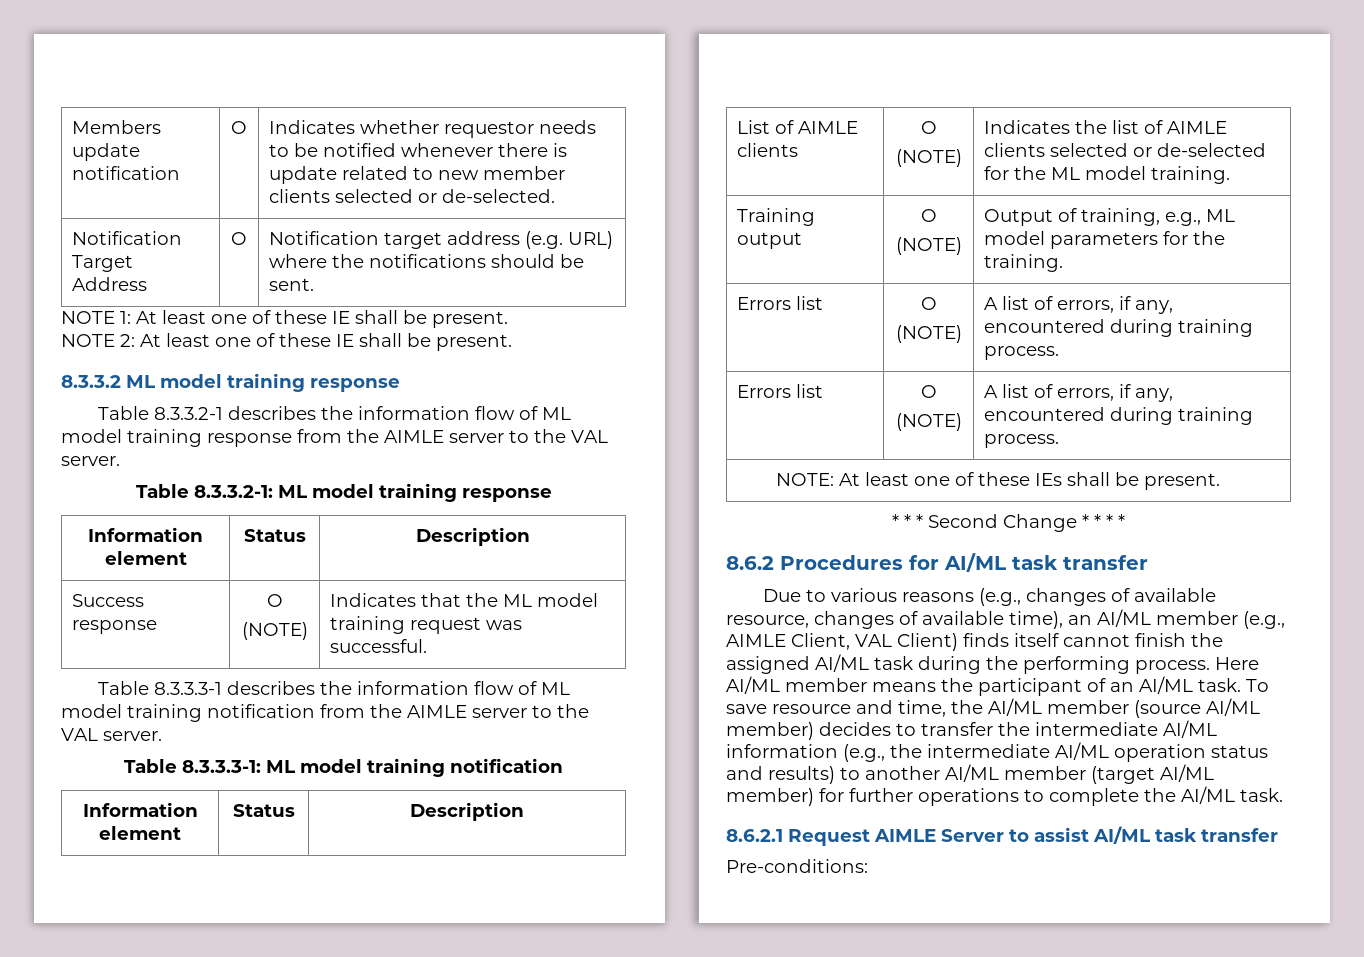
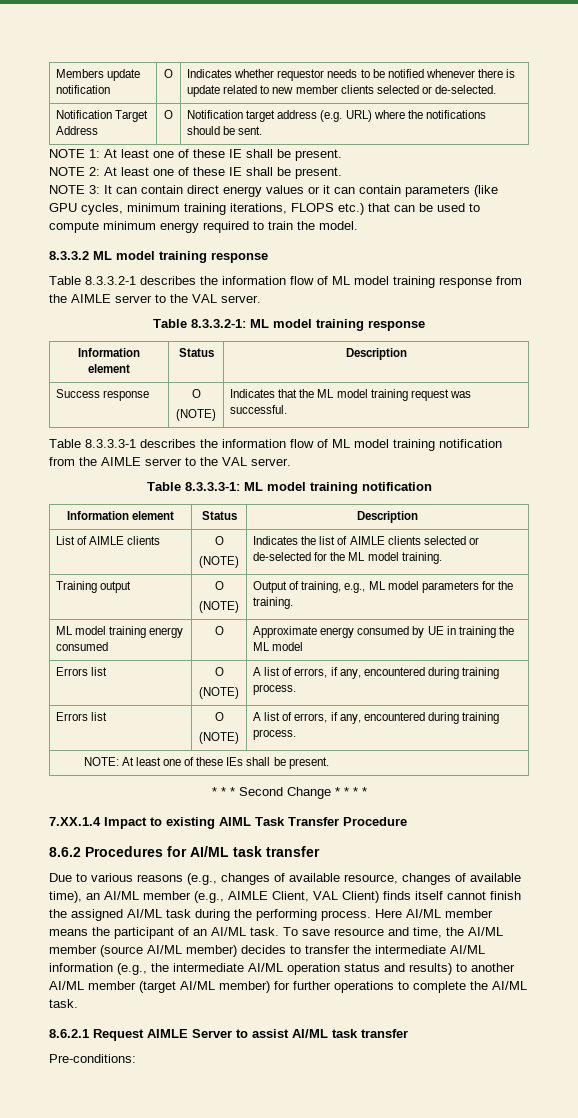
(512, 342) none -> [49,185,498,197] [49,203,480,215] [49,221,358,233] // NOTE 3: It can contain direct energy values or it can contain parameters (like GPU cycles, minimum training iterations, FLOPS etc.) that can be used to compute minimum energy required to train the model.
(1064, 263) none -> [56,626,184,638] [56,642,109,651] [214,626,224,635] [253,626,514,638] [253,642,304,651] // ML model training energy consumed | O | Approximate energy consumed by UE in training the ML model
(1125, 521) none -> [49,817,407,829] // 7.XX.1.4 Impact to existing AIML Task Transfer Procedure

